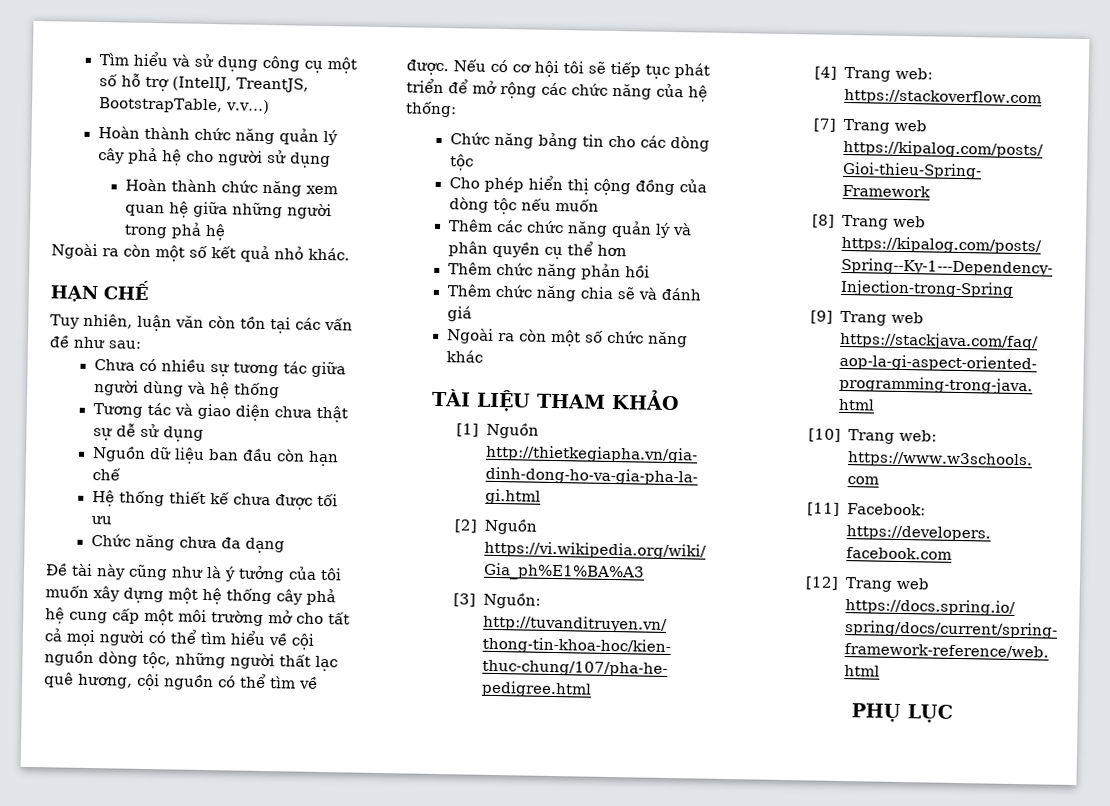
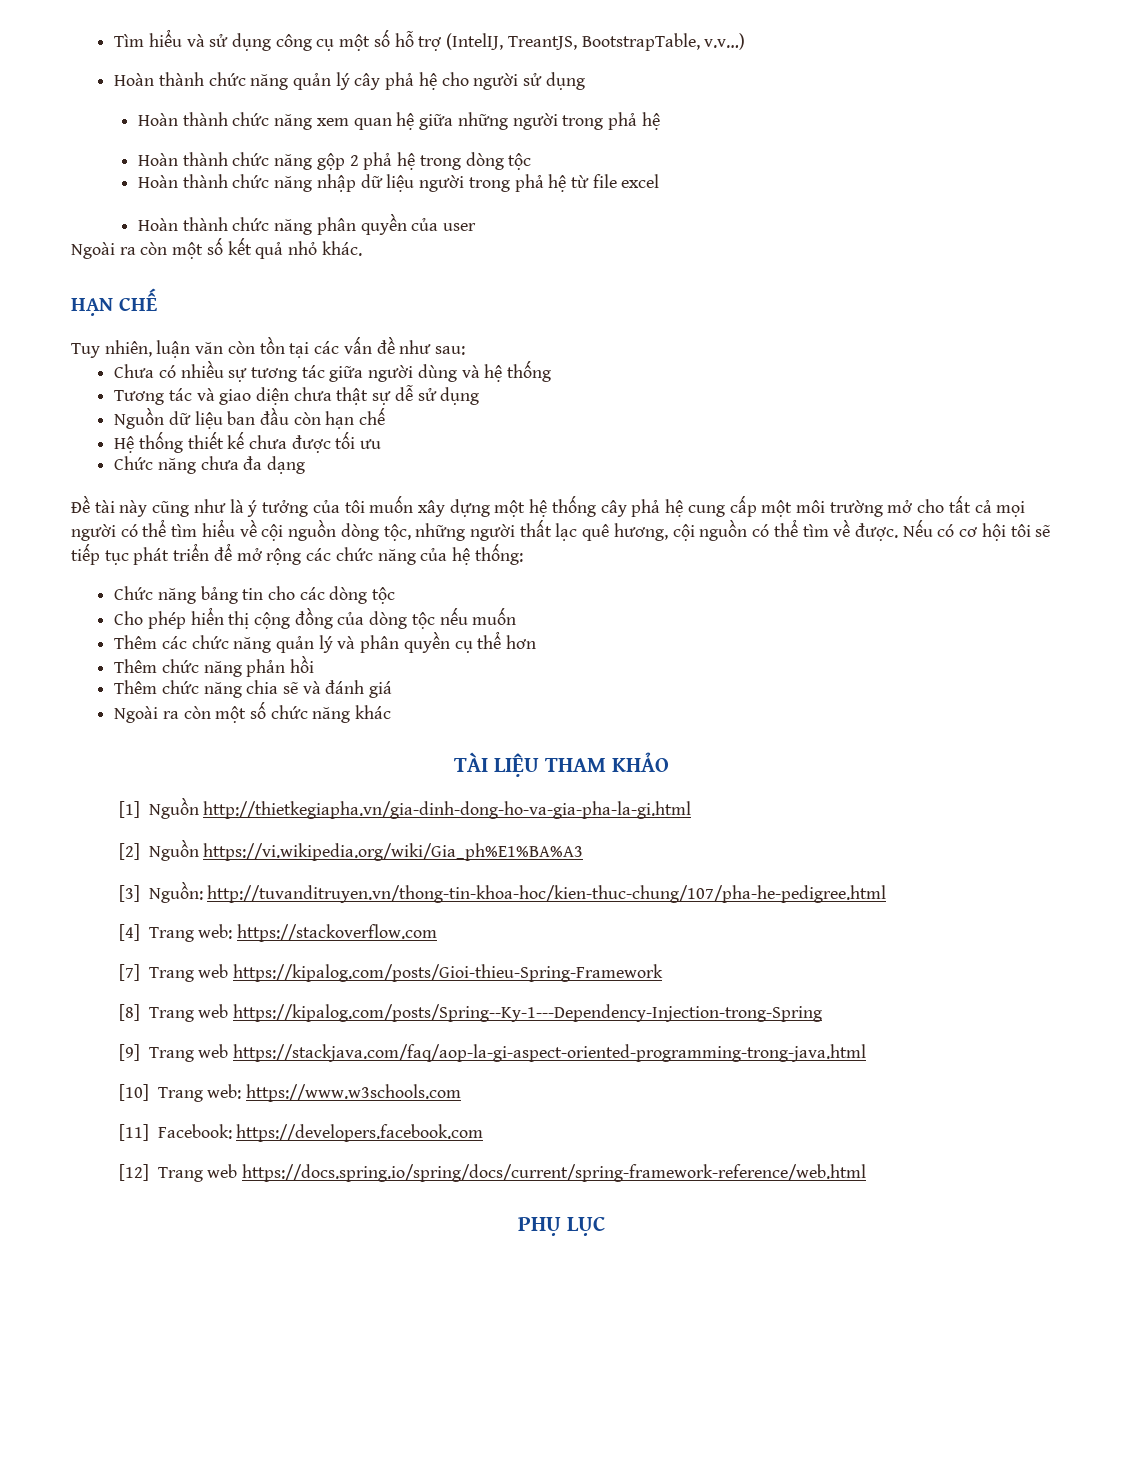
(226, 232) none -> [138,152,532,170] [138,174,660,192] [138,213,477,235] // Hoàn thành chức năng gộp 2 phả hệ trong dòng tộc // Hoàn thành chức năng nhập dữ liệu người trong phả hệ từ file excel // Hoàn thành chức năng phân quyền của user

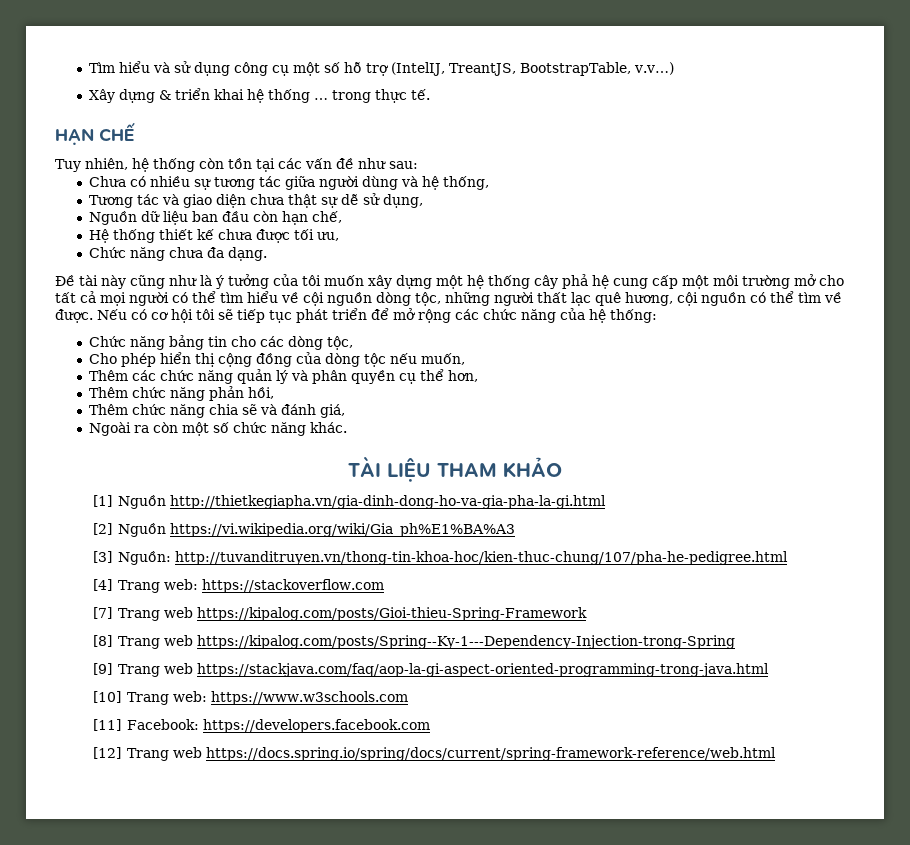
[114,72,585,90] [138,112,660,130] [138,152,532,170] [138,174,660,192] [138,213,477,235] [71,237,362,259] Hoàn thành chức năng quản lý cây phả hệ cho người sử dụng // Hoàn thành chức năng xem quan hệ giữa những người trong phả hệ // Hoàn thành chức năng gộp 2 phả hệ trong dòng tộc // Hoàn thành chức năng nhập dữ liệu người trong phả hệ từ file excel // Hoàn thành chức năng phân quyền của user // Ngoài ra còn một số kết quả nhỏ khác. -> [88,88,430,103] Xây dựng & triển khai hệ thống … trong thực tế.
[156,340,224,358] luận văn -> [132,158,195,172] hệ thống
[507,360,552,382] thống -> [442,176,489,190] thống,
[440,387,480,405] dụng -> [382,194,423,208] dụng,
[359,407,386,425] chế -> [311,211,342,223] chế,
[360,439,382,449] ưu -> [316,232,339,241] ưu,
[267,456,306,474] dạng -> [227,247,267,261] dạng.
[372,587,396,604] tộc -> [326,336,353,350] tộc,
[472,607,517,625] muốn -> [420,353,465,365] muốn,
[506,635,537,649] hơn -> [447,370,478,382] hơn,
[290,655,315,673] hồi -> [247,387,274,399] hồi,
[369,681,393,698] giá -> [319,404,345,418] giá,
[355,705,392,719] khác -> [309,422,347,433] khác.
[517,1216,605,1236] // PHỤ LỤC -> (777, 754) none

